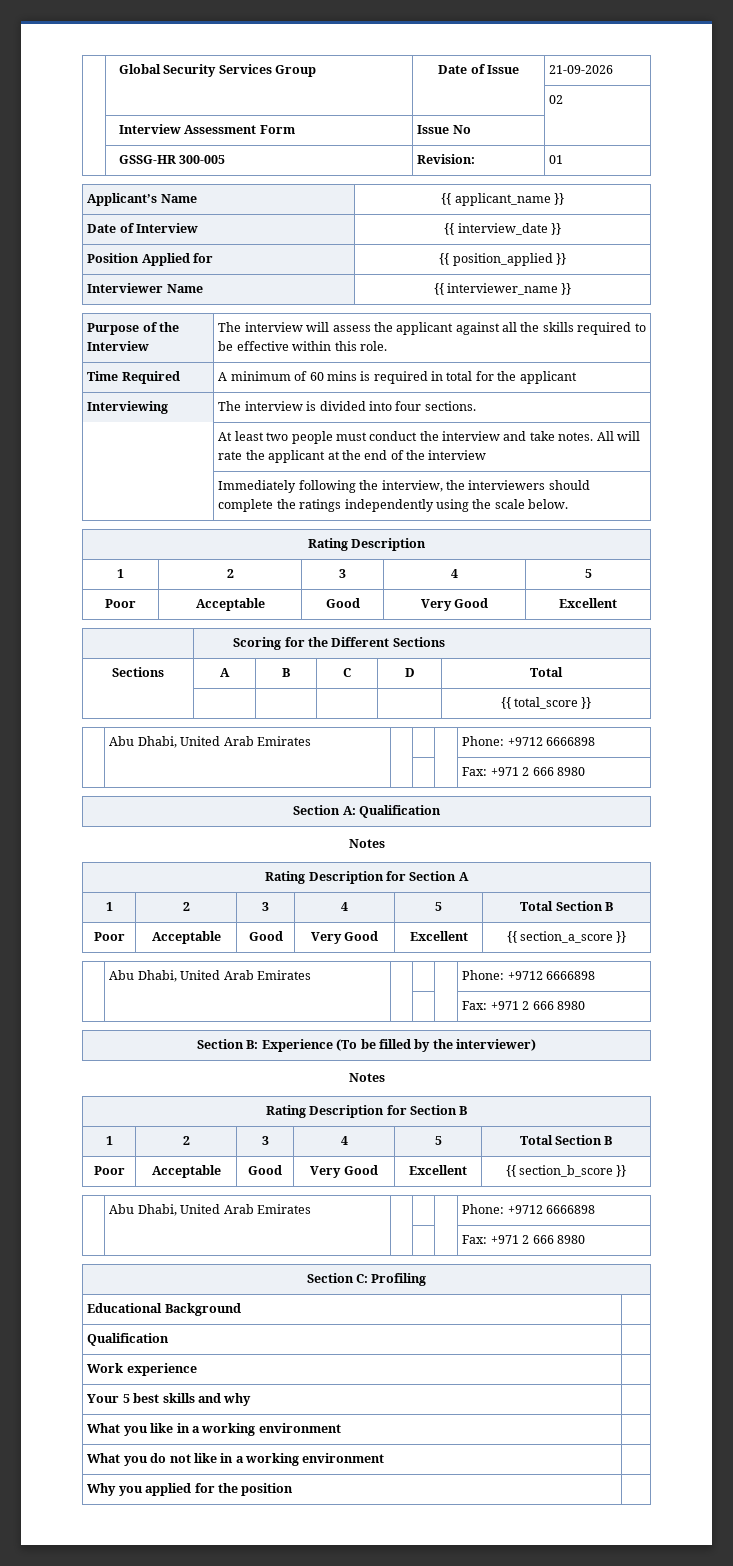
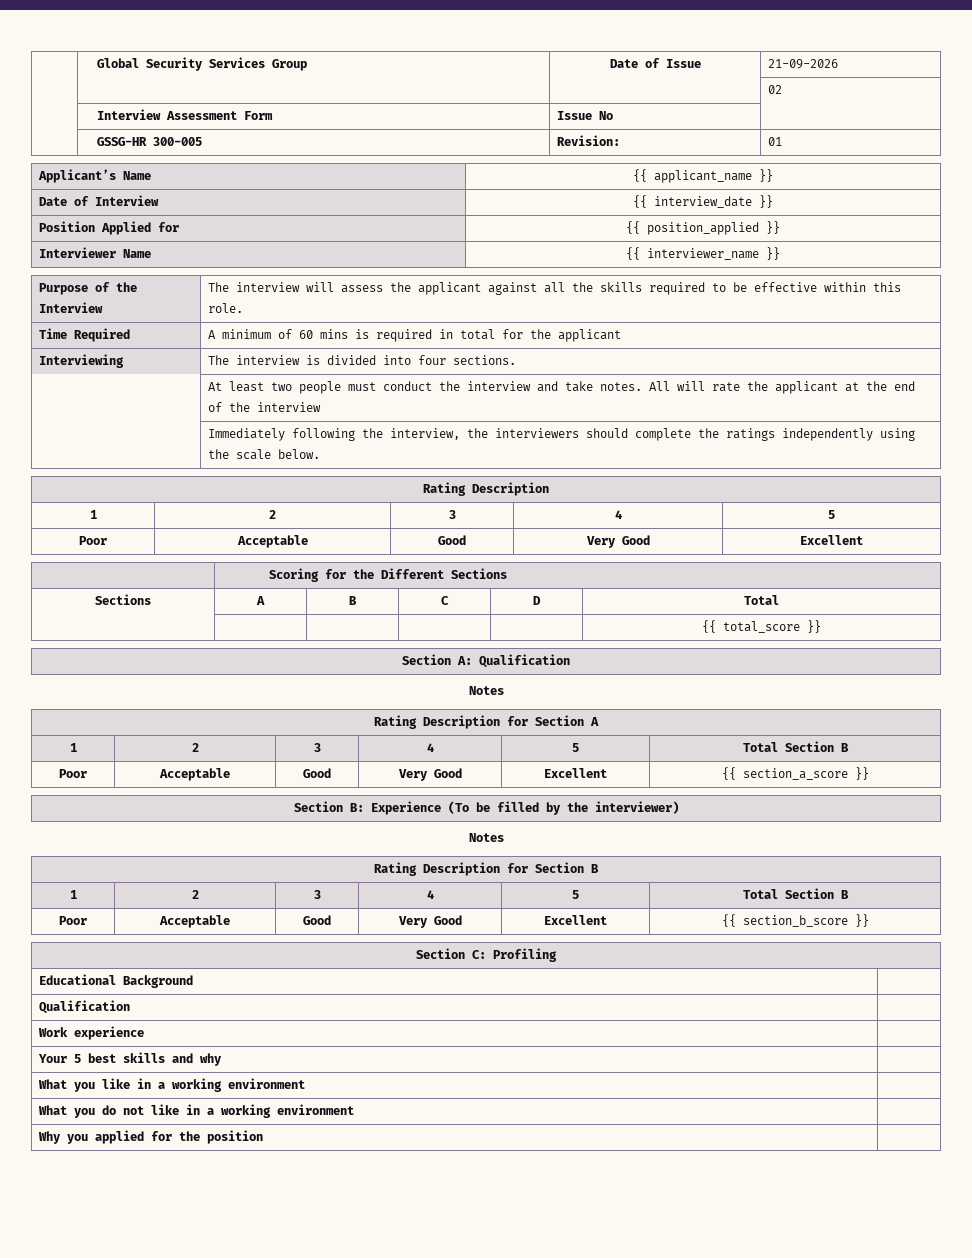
[109,736,311,748] [462,736,596,746] [462,767,585,776] // | Abu Dhabi, United Arab Emirates | | | | Phone: +9712 6666898 // | | | | | Fax: +971 2 666 8980 -> (821, 626) none
[109,970,311,982] [462,970,596,980] [462,1001,585,1010] // | Abu Dhabi, United Arab Emirates | | | | Phone: +9712 6666898 // | | | | | Fax: +971 2 666 8980 -> (869, 773) none
[109,1204,311,1216] [462,1204,596,1214] [462,1235,585,1244] // | Abu Dhabi, United Arab Emirates | | | | Phone: +9712 6666898 // | | | | | Fax: +971 2 666 8980 -> (869, 920) none

